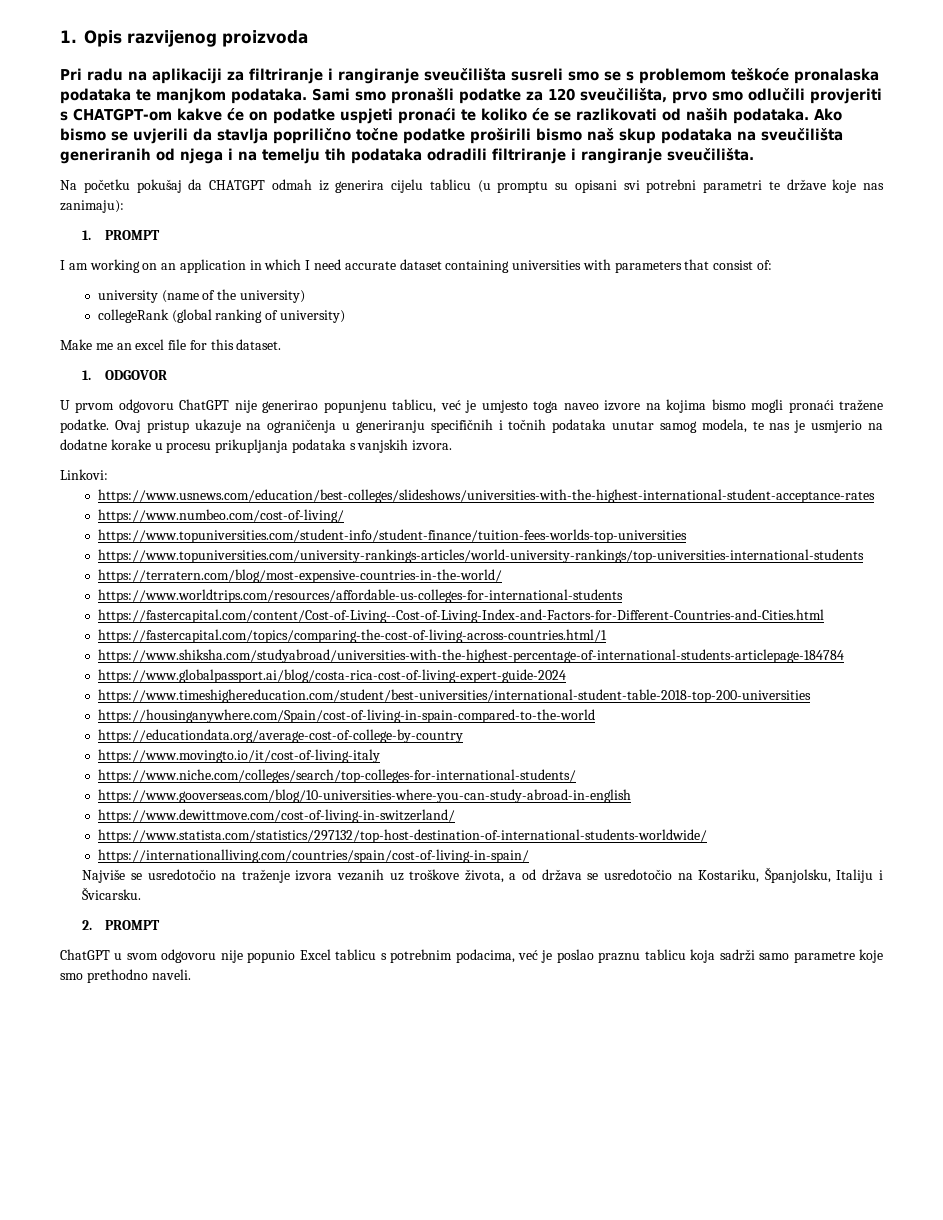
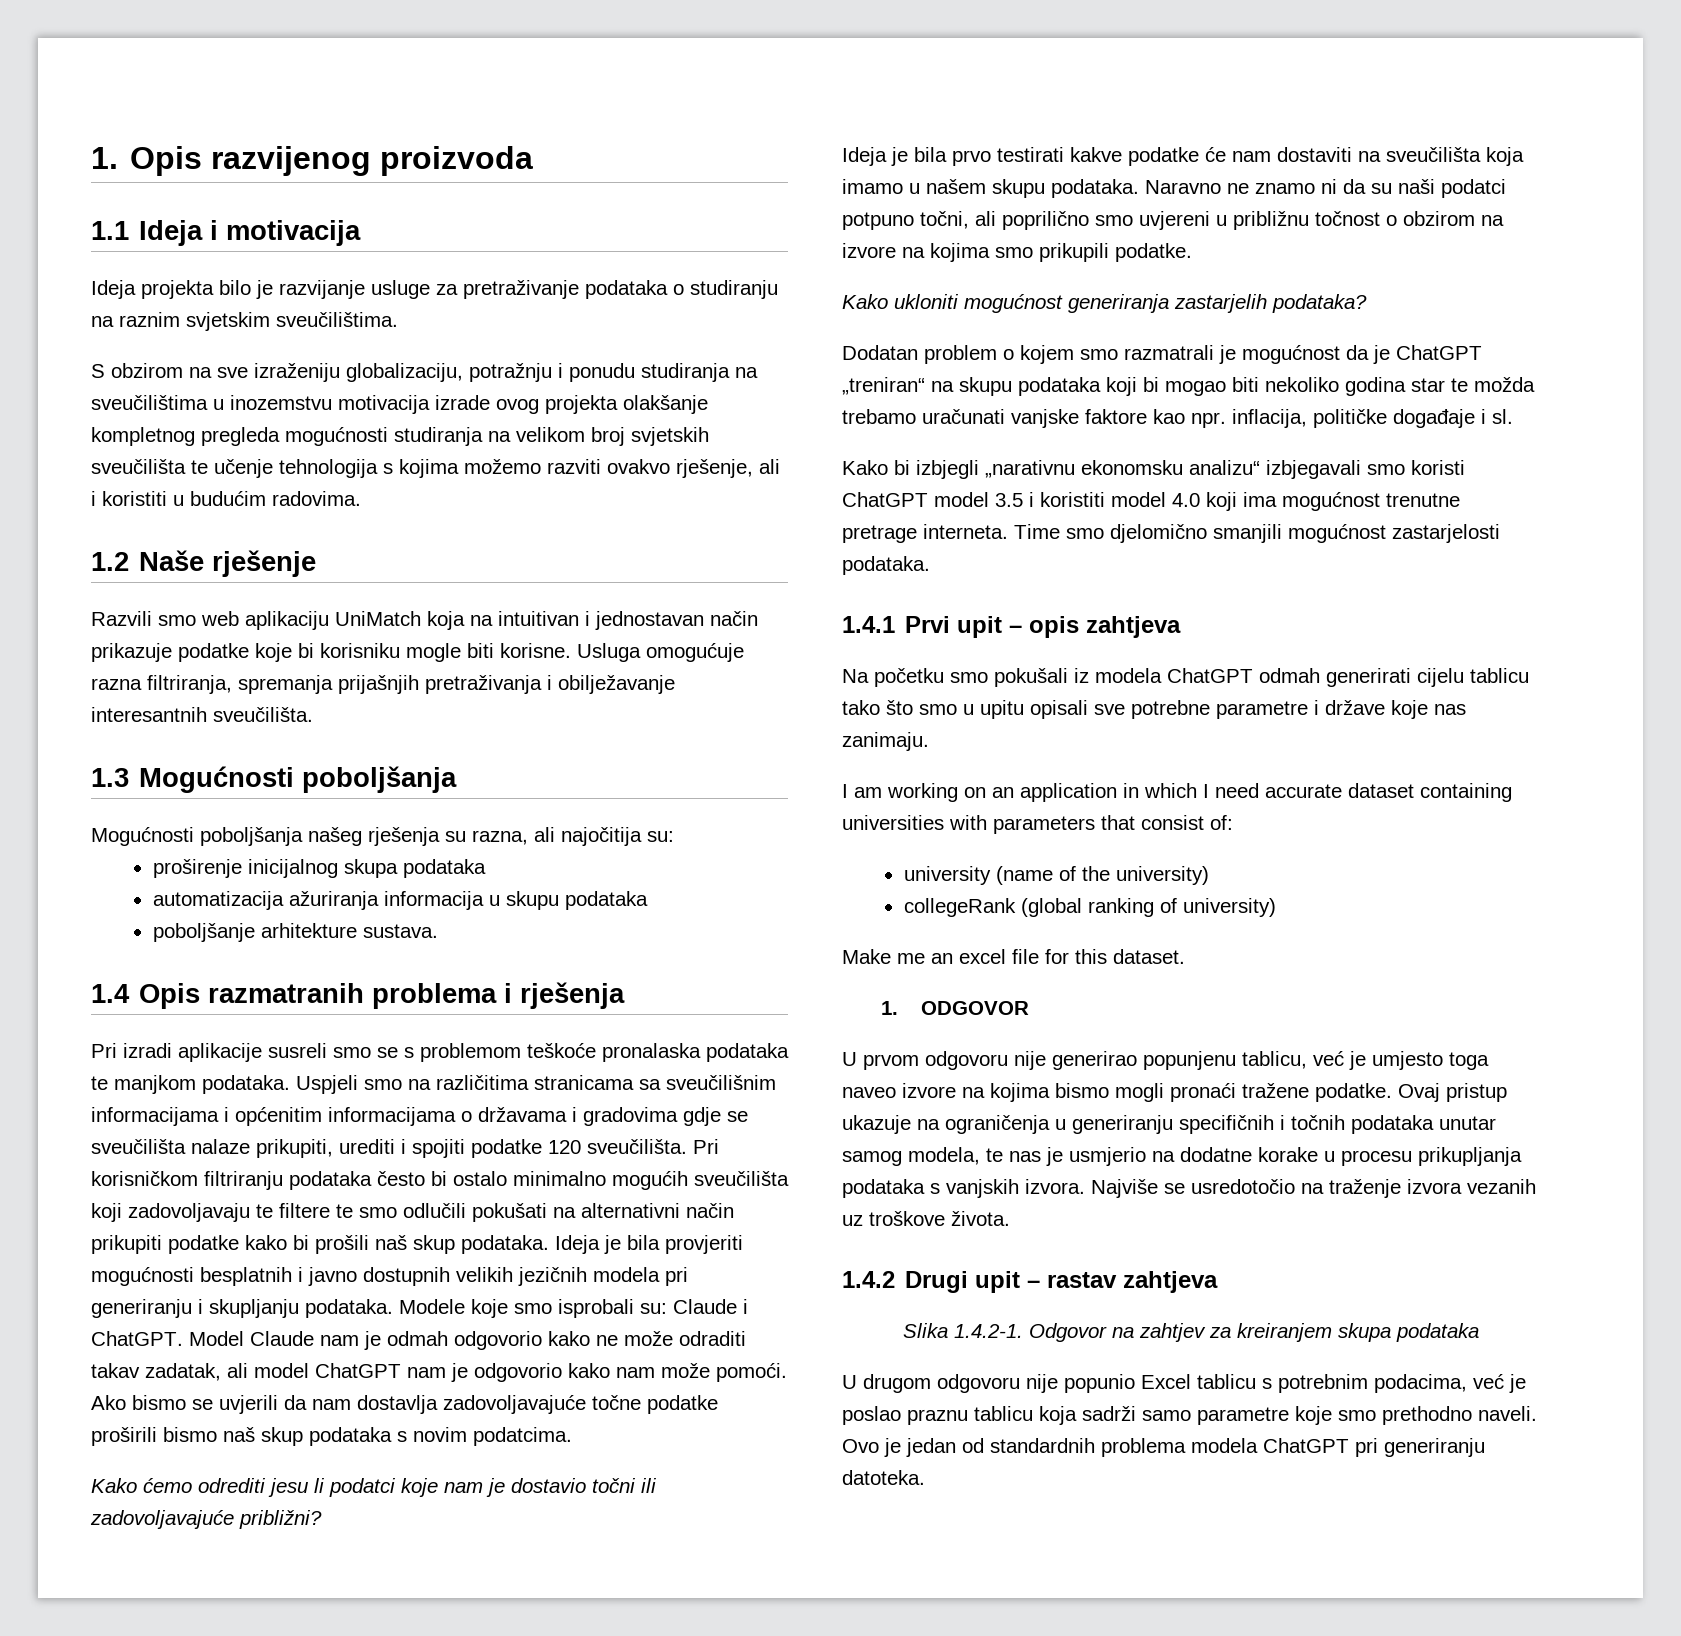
[60,68,506,84] Pri radu na aplikaciji za filtriranje i rangiranje sveučilišta -> [91,220,362,246] [91,280,778,299] [91,312,398,331] [91,363,758,382] [91,395,708,414] [91,427,709,446] [91,459,780,478] [91,491,361,506] [91,550,317,577] [91,611,758,630] [91,643,744,662] [91,675,675,694] [91,707,313,722] [91,766,458,793] [91,827,674,846] [152,859,486,878] [152,891,648,910] [152,923,438,942] [91,982,626,1009] [91,1043,262,1062] 1.1 Ideja i motivacija // Ideja projekta bilo je razvijanje usluge za pretraživanje podataka o studiranju na raznim svjetskim sveučilištima. // S obzirom na sve izraženiju globalizaciju, potražnju i ponudu studiranja na sveučilištima u inozemstvu motivacija izrade ovog projekta olakšanje kompletnog pregleda mogućnosti studiranja na velikom broj svjetskih sveučilišta te učenje tehnologija s kojima možemo razviti ovakvo rješenje, ali i koristiti u budućim radovima. // 1.2 Naše rješenje // Razvili smo web aplikaciju UniMatch koja na intuitivan i jednostavan način prikazuje podatke koje bi korisniku mogle biti korisne. Usluga omogućuje razna filtriranja, spremanja prijašnjih pretraživanja i obilježavanje interesantnih sveučilišta. // 1.3 Mogućnosti poboljšanja // Mogućnosti poboljšanja našeg rješenja su razna, ali najočitija su: // proširenje inicijalnog skupa podataka // automatizacija ažuriranja informacija u skupu podataka // poboljšanje arhitekture sustava. // 1.4 Opis razmatranih problema i rješenja // Pri izradi aplikacije
[312,88,882,104] [60,108,809,124] Sami smo pronašli podatke za 120 sveučilišta, prvo smo odlučili provjeriti s CHATGPT-om kakve će on podatke uspjeti pronaći te koliko će se razlikovati od naših podataka. -> [296,1075,776,1094] [91,1107,748,1126] [91,1139,719,1158] [91,1171,789,1190] [91,1203,734,1222] [91,1235,743,1254] [91,1267,688,1286] [91,1299,748,1318] [91,1331,746,1350] [91,1363,787,1382] Uspjeli smo na različitima stranicama sa sveučilišnim informacijama i općenitim informacijama o državama i gradovima gdje se sveučilišta nalaze prikupiti, urediti i spojiti podatke 120 sveučilišta. Pri korisničkom filtriranju podataka često bi ostalo minimalno mogućih sveučilišta koji zadovoljavaju te filtere te smo odlučili pokušati na alternativni način prikupiti podatke kako bi prošili naš skup podataka. Ideja je bila provjeriti mogućnosti besplatnih i javno dostupnih velikih jezičnih modela pri generiranju i skupljanju podataka. Modele koje smo isprobali su: Claude i ChatGPT. Model Claude nam je odmah odgovorio kako ne može odraditi takav zadatak, ali model ChatGPT nam je odgovorio kako nam može pomoći.
[217,128,351,144] stavlja poprilično -> [312,1395,586,1414] nam dostavlja zadovoljavajuće
[737,128,843,141] [60,148,754,164] [60,179,884,193] [60,200,124,213] [82,230,160,240] na sveučilišta generiranih od njega i na temelju tih podataka odradili filtriranje i rangiranje sveučilišta. // Na početku pokušaj da CHATGPT odmah iz generira cijelu tablicu (u promptu su opisani svi potrebni parametri te države koje nas zanimaju): // 1. PROMPT -> [397,1427,572,1446] [91,1478,657,1497] [90,1510,322,1529] [842,147,1524,166] [842,179,1506,198] [842,211,1504,230] [842,243,1192,262] [842,294,1367,313] [842,345,1482,364] [842,377,1535,396] [842,409,1513,428] [842,460,1465,479] [842,492,1460,511] [842,524,1500,543] [842,556,930,575] [842,616,1182,638] [842,668,1529,687] [842,700,1466,719] [842,732,929,751] s novim podatcima. // Kako ćemo odrediti jesu li podatci koje nam je dostavio točni ili zadovoljavajuće približni? // Ideja je bila prvo testirati kakve podatke će nam dostaviti na sveučilišta koja imamo u našem skupu podataka. Naravno ne znamo ni da su naši podatci potpuno točni, ali poprilično smo uvjereni u približnu točnost o obzirom na izvore na kojima smo prikupili podatke. // Kako ukloniti mogućnost generiranja zastarjelih podataka? // Dodatan problem o kojem smo razmatrali je mogućnost da je ChatGPT „treniran“ na skupu podataka koji bi mogao biti nekoliko godina star te možda trebamo uračunati vanjske faktore kao npr. inflacija, političke događaje i sl. // Kako bi izbjegli „narativnu ekonomsku analizu“ izbjegavali smo koristi ChatGPT model 3.5 i koristiti model 4.0 koji ima mogućnost trenutne pretrage interneta. Time smo djelomično smanjili mogućnost zastarjelosti podataka. // 1.4.1 Prvi upit – opis zahtjeva // Na početku smo pokušali iz modela ChatGPT odmah generirati cijelu tablicu tako što smo u upitu opisali sve potrebne parametre i države koje nas zanimaju.
[179,399,230,410] ChatGPT -> (1008, 1060) none
[60,469,108,480] [97,489,875,503] [97,509,344,523] [97,529,687,543] [97,549,864,563] [97,569,502,583] [97,589,623,603] [97,609,824,623] [97,629,607,643] [97,649,844,663] [97,669,566,683] [97,689,811,703] [97,709,595,723] [97,729,463,743] [97,749,380,763] [97,769,576,783] [97,789,631,803] [97,809,455,823] [97,829,707,843] [97,849,529,863] // Linkovi: // https://www.usnews.com/education/best-colleges/slideshows/universities-with-the-highest-international-student-acceptance-rates // https://www.numbeo.com/cost-of-living/ // https://www.topuniversities.com/student-info/student-finance/tuition-fees-worlds-top-universities // https://www.topuniversities.com/university-rankings-articles/world-university-rankings/top-universities-international-students // https://terratern.com/blog/most-expensive-countries-in-the-world/ // https://www.worldtrips.com/resources/affordable-us-colleges-for-international-students // https://fastercapital.com/content/Cost-of-Living--Cost-of-Living-Index-and-Factors-for-Different-Countries-and-Cities.html // https://fastercapital.com/topics/comparing-the-cost-of-living-across-countries.html/1 // https://www.shiksha.com/studyabroad/universities-with-the-highest-percentage-of-international-students-articlepage-184784 // https://www.globalpassport.ai/blog/costa-rica-cost-of-living-expert-guide-2024 // https://www.timeshighereducation.com/student/best-universities/international-student-table-2018-top-200-universities // https://housinganywhere.com/Spain/cost-of-living-in-spain-compared-to-the-world // https://educationdata.org/average-cost-of-college-by-country // https://www.movingto.io/it/cost-of-living-italy // https://www.niche.com/colleges/search/top-colleges-for-international-students/ // https://www.gooverseas.com/blog/10-universities-where-you-can-study-abroad-in-english // https://www.dewittmove.com/cost-of-living-in-switzerland/ // https://www.statista.com/statistics/297132/top-host-destination-of-international-students-worldwide/ // https://internationalliving.com/countries/spain/cost-of-living-in-spain/ // -> (1085, 1186) none
[464,867,884,883] [82,887,142,900] [82,920,160,930] [60,949,158,960] života, a od država se usredotočio na Kostariku, Španjolsku, Italiju i Švicarsku. // 2. PROMPT // ChatGPT u svom -> [951,1211,1010,1226] [842,1271,1219,1293] [902,1323,1479,1342] [842,1374,931,1393] života. // 1.4.2 Drugi upit – rastav zahtjeva // Slika 1.4.2-1. Odgovor na zahtjev za kreiranjem skupa podataka // U drugom
(191, 974) none -> [842,1438,1485,1457] [842,1470,925,1485] Ovo je jedan od standardnih problema modela ChatGPT pri generiranju datoteka.

